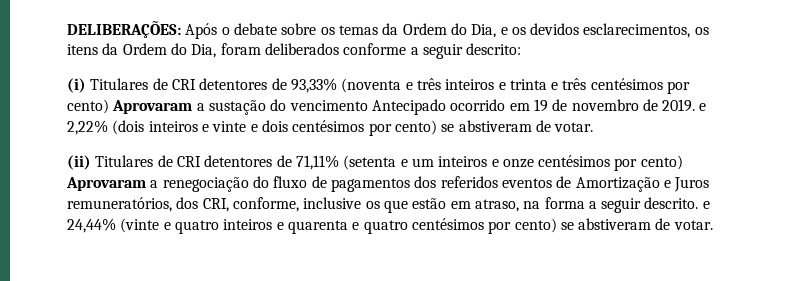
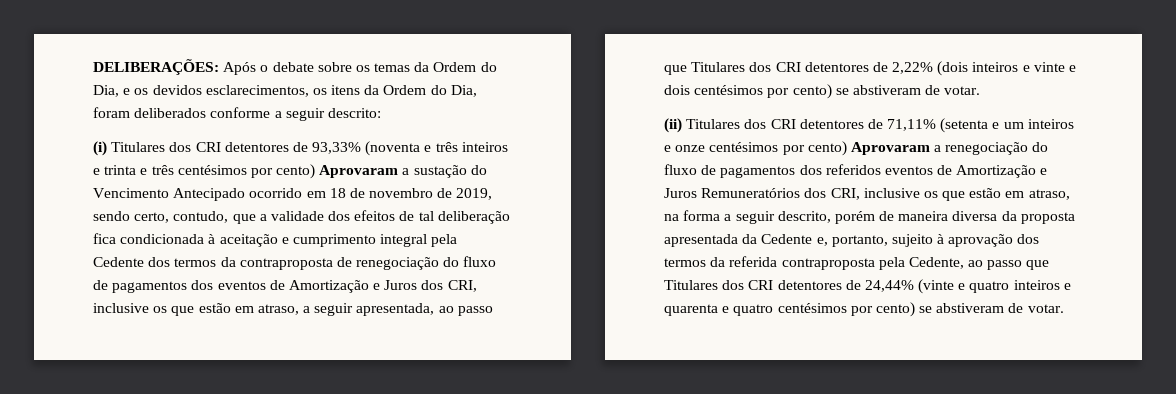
[152,78,168,90] de -> [169,142,192,152] dos
[289,100,368,111] vencimento -> [93,188,169,198] Vencimento
[533,99,548,112] 19 -> [329,188,346,198] 18
[662,99,707,112] 2019. e -> [456,188,493,200] [93,210,510,224] [93,233,458,247] [93,256,497,270] [93,280,477,293] [93,303,493,316] [664,62,888,75] 2019, sendo certo, contudo, que a validade dos efeitos de tal deliberação fica condicionada à aceitação e cumprimento integral pela Cedente dos termos da contraproposta de renegociação do fluxo de pagamentos dos eventos de Amortização e Juros dos CRI, inclusive os que estão em atraso, a seguir apresentada, ao passo que Titulares dos CRI detentores de
[157,155,173,167] de -> [744,119,767,129] dos
[67,197,299,212] remuneratórios, dos CRI, conforme, -> [701,188,860,200] Remuneratórios dos CRI,
[644,197,710,209] descrito. e -> [777,211,1075,224] [664,234,1040,247] [664,256,1050,270] [664,280,861,290] descrito, porém de maneira diversa da proposta apresentada da Cedente e, portanto, sujeito à aprovação dos termos da referida contraproposta pela Cedente, ao passo que Titulares dos CRI detentores de

